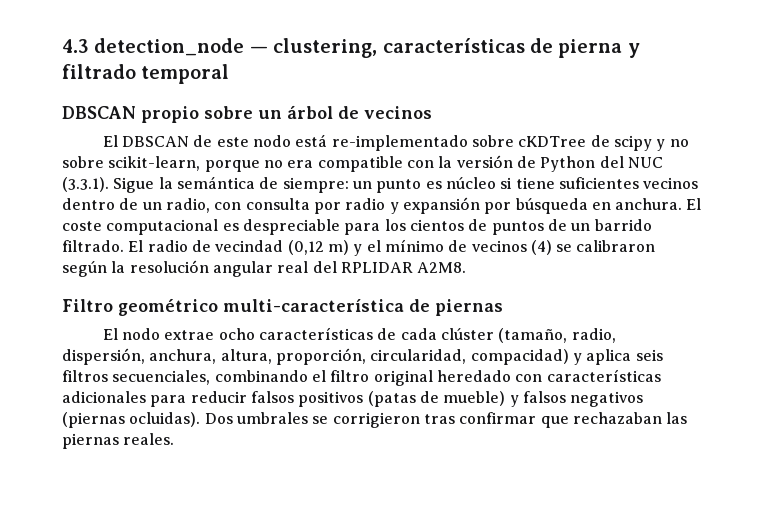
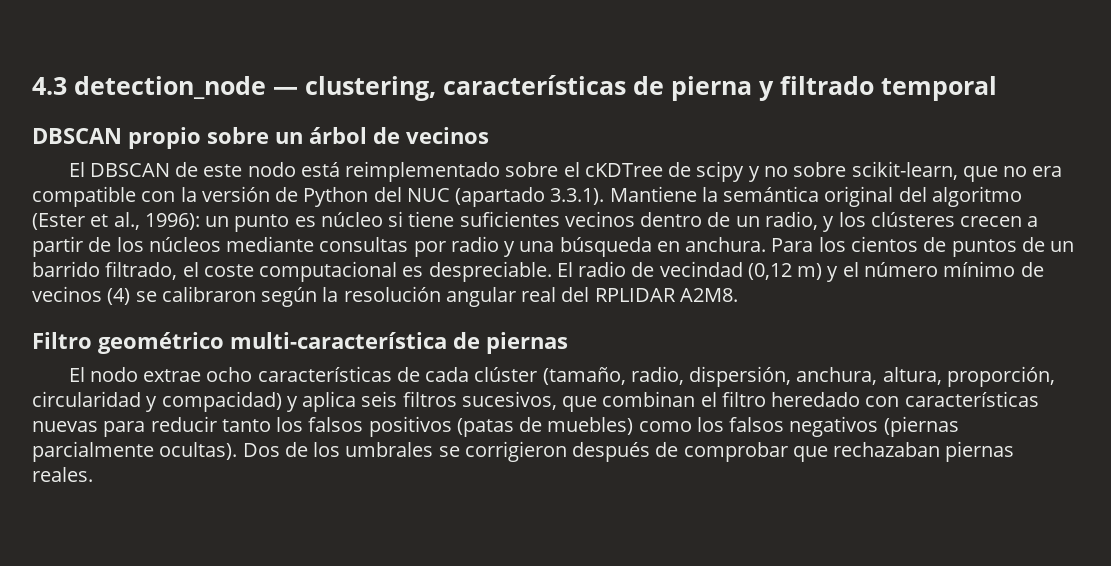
[331,135,514,151] re-implementado sobre -> [345,161,580,182] reimplementado sobre el
[204,160,260,172] porque -> [962,166,998,182] que
[62,176,349,193] (3.3.1). Sigue la semántica de siempre: -> [455,186,1022,207] [32,212,200,230] (apartado 3.3.1). Mantiene la semántica original del algoritmo (Ester et al., 1996):
[214,198,310,210] con consulta -> [823,212,1039,232] [32,236,409,257] y los clústeres crecen a partir de los núcleos mediante consultas
[402,197,512,214] expansión por -> [519,241,555,252] una
[686,198,702,210] [62,219,381,235] El coste computacional es despreciable para -> [771,238,814,252] Para
[62,240,124,252] filtrado. -> [105,261,552,282] filtrado, el coste computacional es despreciable.
(381, 246) none -> [863,262,938,277] número
[370,349,467,364] circularidad, -> [32,391,158,412] circularidad y
[112,370,308,385] secuenciales, combinando -> [461,391,696,412] sucesivos, que combinan
[373,370,433,386] original -> (766, 399) none
[62,391,146,403] adicionales -> [32,421,98,432] nuevas
(247, 397) none -> [221,417,304,432] tanto los
[443,391,644,407] [62,412,537,428] mueble) y falsos negativos (piernas ocluidas). Dos umbrales se corrigieron tras confirmar -> [547,416,959,437] [32,441,788,462] muebles) como los falsos negativos (piernas parcialmente ocultas). Dos de los umbrales se corrigieron después de comprobar
[666,412,688,424] las -> (941, 449) none

